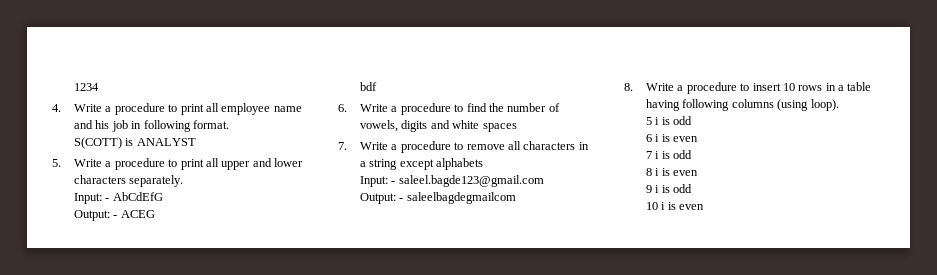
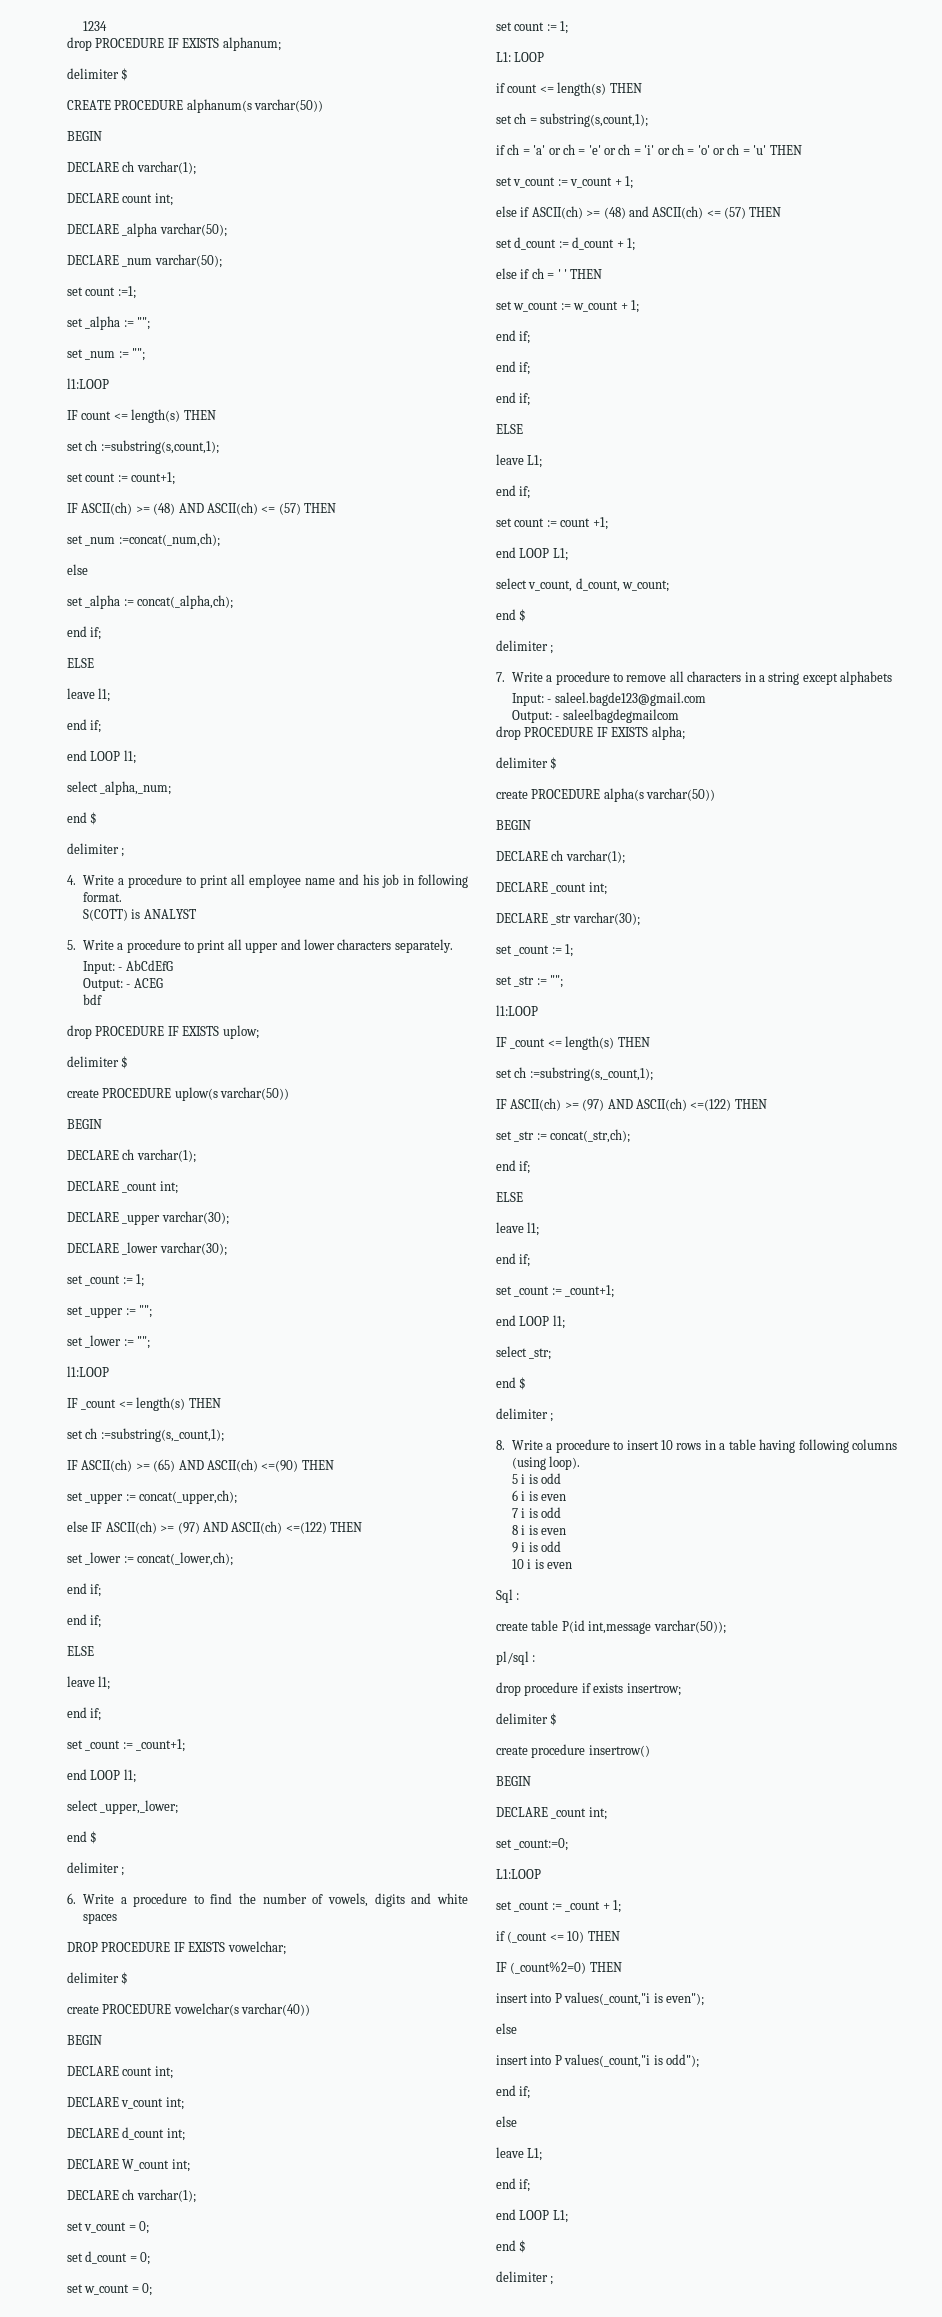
(100, 87) none -> [67,37,281,51] [67,68,129,81] [67,99,324,113] [67,131,102,141] [67,161,196,175] [67,193,173,206] [67,223,227,237] [67,254,222,268] [67,286,136,299] [67,316,151,330] [67,348,146,361] [67,378,109,389] [67,409,216,423] [67,440,219,454] [67,472,176,485] [67,502,336,515] [67,533,220,547] [67,564,88,575] [67,595,234,609] [67,626,102,640] [67,658,94,668] [67,688,111,702] [67,719,102,733] [67,750,136,764] [67,781,172,795] [67,812,98,825] [67,843,125,857] // drop PROCEDURE IF EXISTS alphanum; // delimiter $ // CREATE PROCEDURE alphanum(s varchar(50)) // BEGIN // DECLARE ch varchar(1); // DECLARE count int; // DECLARE _alpha varchar(50); // DECLARE _num varchar(50); // set count :=1; // set _alpha := ""; // set _num := ""; // l1:LOOP // IF count <= length(s) THEN // set ch :=substring(s,count,1); // set count := count+1; // IF ASCII(ch) >= (48) AND ASCII(ch) <= (57) THEN // set _num :=concat(_num,ch); // else // set _alpha := concat(_alpha,ch); // end if; // ELSE // leave l1; // end if; // end LOOP l1; // select _alpha,_num; // end $ // delimiter ;
(378, 86) none -> [67,1025,259,1039] [67,1056,129,1069] [67,1087,290,1101] [67,1119,102,1129] [67,1149,196,1163] [67,1181,178,1194] [67,1211,229,1225] [67,1242,227,1256] [67,1274,145,1287] [67,1305,153,1318] [67,1335,151,1349] [67,1366,109,1377] [67,1397,221,1411] [67,1428,224,1442] [67,1459,334,1472] [67,1490,238,1504] [67,1521,362,1534] [67,1552,234,1566] [67,1583,102,1597] [67,1614,102,1628] [67,1646,94,1656] [67,1676,111,1690] [67,1707,102,1721] [67,1739,186,1752] [67,1769,136,1783] [67,1800,179,1814] [67,1831,98,1844] [67,1862,125,1876] // drop PROCEDURE IF EXISTS uplow; // delimiter $ // create PROCEDURE uplow(s varchar(50)) // BEGIN // DECLARE ch varchar(1); // DECLARE _count int; // DECLARE _upper varchar(30); // DECLARE _lower varchar(30); // set _count := 1; // set _upper := ""; // set _lower := ""; // l1:LOOP // IF _count <= length(s) THEN // set ch :=substring(s,_count,1); // IF ASCII(ch) >= (65) AND ASCII(ch) <=(90) THEN // set _upper := concat(_upper,ch); // else IF ASCII(ch) >= (97) AND ASCII(ch) <=(122) THEN // set _lower := concat(_lower,ch); // end if; // end if; // ELSE // leave l1; // end if; // set _count := _count+1; // end LOOP l1; // select _upper,_lower; // end $ // delimiter ;
(517, 127) none -> [67,1941,286,1955] [67,1972,129,1985] [67,2003,311,2016] [67,2035,102,2045] [67,2066,173,2079] [67,2097,184,2110] [67,2127,185,2141] [67,2159,190,2172] [67,2189,196,2203] [67,2221,150,2234] [67,2251,151,2265] [67,2283,153,2296] [496,21,569,34] [496,52,545,62] [496,82,642,96] [496,113,649,127] [496,144,802,155] [496,176,633,189] [496,206,782,219] [496,237,635,251] [496,268,603,279] [496,300,639,313] [496,330,531,344] [496,361,531,375] [496,392,531,406] [496,424,523,434] [496,454,543,468] [496,485,531,499] [496,517,608,530] [496,547,568,561] [496,578,670,592] [496,609,527,622] [496,640,554,654] // DROP PROCEDURE IF EXISTS vowelchar; // delimiter $ // create PROCEDURE vowelchar(s varchar(40)) // BEGIN // DECLARE count int; // DECLARE v_count int; // DECLARE d_count int; // DECLARE W_count int; // DECLARE ch varchar(1); // set v_count = 0; // set d_count = 0; // set w_count = 0; // set count := 1; // L1: LOOP // if count <= length(s) THEN // set ch = substring(s,count,1); // if ch = 'a' or ch = 'e' or ch = 'i' or ch = 'o' or ch = 'u' THEN // set v_count := v_count + 1; // else if ASCII(ch) >= (48) and ASCII(ch) <= (57) THEN // set d_count := d_count + 1; // else if ch = ' ' THEN // set w_count := w_count + 1; // end if; // end if; // end if; // ELSE // leave L1; // end if; // set count := count +1; // end LOOP L1; // select v_count, d_count, w_count; // end $ // delimiter ;
(516, 198) none -> [496,726,685,740] [496,757,558,770] [496,788,716,802] [496,820,531,830] [496,850,625,864] [496,882,607,895] [496,912,640,926] [496,944,574,957] [496,975,564,988] [496,1005,538,1016] [496,1036,650,1050] [496,1067,653,1081] [496,1098,767,1111] [496,1129,631,1143] [496,1160,531,1174] [496,1192,523,1202] [496,1222,540,1236] [496,1253,531,1267] [496,1285,615,1298] [496,1315,565,1329] [496,1346,552,1360] [496,1377,527,1390] [496,1408,554,1422] // drop PROCEDURE IF EXISTS alpha; // delimiter $ // create PROCEDURE alpha(s varchar(50)) // BEGIN // DECLARE ch varchar(1); // DECLARE _count int; // DECLARE _str varchar(30); // set _count := 1; // set _str := ""; // l1:LOOP // IF _count <= length(s) THEN // set ch :=substring(s,_count,1); // IF ASCII(ch) >= (97) AND ASCII(ch) <=(122) THEN // set _str := concat(_str,ch); // end if; // ELSE // leave l1; // end if; // set _count := _count+1; // end LOOP l1; // select _str; // end $ // delimiter ;
(705, 207) none -> [496,1589,520,1603] [496,1620,726,1634] [496,1651,536,1665] [496,1682,681,1696] [496,1713,558,1726] [496,1744,650,1758] [496,1776,531,1786] [496,1807,607,1820] [496,1838,569,1851] [496,1869,541,1879] [496,1900,621,1913] [496,1931,620,1943] [496,1961,622,1974] [496,1992,704,2006] [496,2023,517,2034] [496,2054,699,2068] [496,2085,531,2099] [496,2116,517,2127] [496,2147,543,2161] [496,2178,531,2192] [496,2209,568,2223] [496,2240,527,2253] [496,2271,554,2285] // Sql : // create table P(id int,message varchar(50)); // pl/sql : // drop procedure if exists insertrow; // delimiter $ // create procedure insertrow() // BEGIN // DECLARE _count int; // set _count:=0; // L1:LOOP // set _count := _count + 1; // if (_count <= 10) THEN // IF (_count%2=0) THEN // insert into P values(_count,"i is even"); // else // insert into P values(_count,"i is odd"); // end if; // else // leave L1; // end if; // end LOOP L1; // end $ // delimiter ;

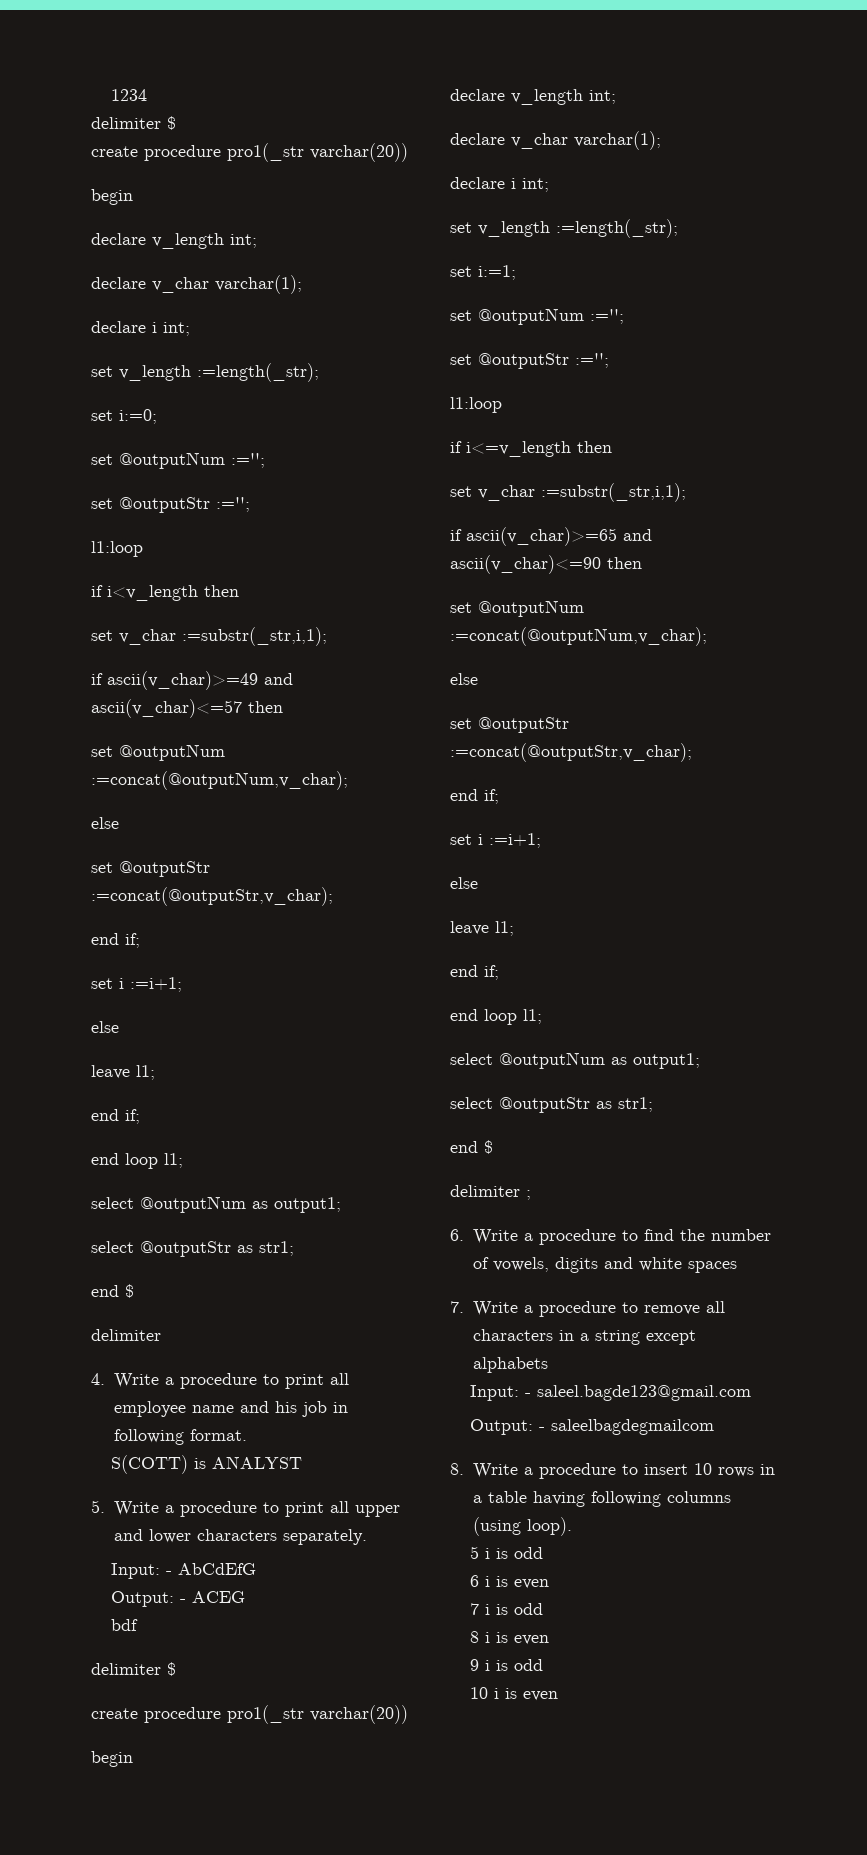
[67,37,281,51] [67,68,129,81] [67,99,324,113] [67,131,102,141] [67,161,196,175] [67,193,173,206] [67,223,227,237] [67,254,222,268] [67,286,136,299] [67,316,151,330] [67,348,146,361] [67,378,109,389] [67,409,216,423] [67,440,219,454] [67,472,176,485] [67,502,336,515] [67,533,220,547] [67,564,88,575] [67,595,234,609] [67,626,102,640] [67,658,94,668] [67,688,111,702] [67,719,102,733] [67,750,136,764] [67,781,172,795] [67,812,98,825] [67,843,125,857] drop PROCEDURE IF EXISTS alphanum; // delimiter $ // CREATE PROCEDURE alphanum(s varchar(50)) // BEGIN // DECLARE ch varchar(1); // DECLARE count int; // DECLARE _alpha varchar(50); // DECLARE _num varchar(50); // set count :=1; // set _alpha := ""; // set _num := ""; // l1:LOOP // IF count <= length(s) THEN // set ch :=substring(s,count,1); // set count := count+1; // IF ASCII(ch) >= (48) AND ASCII(ch) <= (57) THEN // set _num :=concat(_num,ch); // else // set _alpha := concat(_alpha,ch); // end if; // ELSE // leave l1; // end if; // end LOOP l1; // select _alpha,_num; // end $ // delimiter ; -> [91,116,176,130] [91,143,408,162] [91,189,133,205] [91,233,257,249] [91,275,302,294] [91,321,190,336] [91,363,319,382] [91,409,157,424] [91,452,265,469] [91,497,250,513] [91,541,143,557] [91,585,239,601] [91,627,327,646] [91,671,293,690] [91,699,283,718] [91,744,225,761] [91,771,348,790] [91,817,119,829] [91,861,210,877] [91,887,333,906] [91,933,140,948] [91,977,182,992] [91,1021,119,1033] [91,1065,155,1080] [91,1109,140,1124] [91,1153,183,1169] [91,1196,341,1213] [91,1241,294,1257] [91,1284,134,1298] [91,1329,161,1341] delimiter $ // create procedure pro1(_str varchar(20)) // begin // declare v_length int; // declare v_char varchar(1); // declare i int; // set v_length :=length(_str); // set i:=0; // set @outputNum :=''; // set @outputStr :=''; // l1:loop // if i<v_length then // set v_char :=substr(_str,i,1); // if ascii(v_char)>=49 and ascii(v_char)<=57 then // set @outputNum :=concat(@outputNum,v_char); // else // set @outputStr :=concat(@outputStr,v_char); // end if; // set i :=i+1; // else // leave l1; // end if; // end loop l1; // select @outputNum as output1; // select @outputStr as str1; // end $ // delimiter
[67,1025,259,1039] [67,1056,129,1069] [67,1087,290,1101] [67,1119,102,1129] [67,1149,196,1163] [67,1181,178,1194] [67,1211,229,1225] [67,1242,227,1256] [67,1274,145,1287] [67,1305,153,1318] [67,1335,151,1349] [67,1366,109,1377] [67,1397,221,1411] [67,1428,224,1442] [67,1459,334,1472] [67,1490,238,1504] [67,1521,362,1534] [67,1552,234,1566] [67,1583,102,1597] [67,1614,102,1628] [67,1646,94,1656] [67,1676,111,1690] [67,1707,102,1721] [67,1739,186,1752] [67,1769,136,1783] [67,1800,179,1814] drop PROCEDURE IF EXISTS uplow; // delimiter $ // create PROCEDURE uplow(s varchar(50)) // BEGIN // DECLARE ch varchar(1); // DECLARE _count int; // DECLARE _upper varchar(30); // DECLARE _lower varchar(30); // set _count := 1; // set _upper := ""; // set _lower := ""; // l1:LOOP // IF _count <= length(s) THEN // set ch :=substring(s,_count,1); // IF ASCII(ch) >= (65) AND ASCII(ch) <=(90) THEN // set _upper := concat(_upper,ch); // else IF ASCII(ch) >= (97) AND ASCII(ch) <=(122) THEN // set _lower := concat(_lower,ch); // end if; // end if; // ELSE // leave l1; // end if; // set _count := _count+1; // end LOOP l1; // select _upper,_lower; -> [91,1662,176,1676] [91,1705,408,1724] [91,1751,133,1767] [450,89,616,105] [450,131,661,150] [450,177,549,192] [450,219,678,238] [450,265,516,280] [450,308,624,325] [450,353,609,369] [450,397,502,413] [450,441,612,457] [450,483,686,502] [450,527,652,546] [450,555,642,574] [450,600,584,617] [450,627,707,646] [450,673,478,685] [450,717,569,733] [450,743,692,762] [450,789,499,804] [450,833,541,848] [450,877,478,889] [450,921,514,936] [450,965,499,980] [450,1009,542,1025] [450,1052,700,1069] [450,1097,653,1113] delimiter $ // create procedure pro1(_str varchar(20)) // begin // declare v_length int; // declare v_char varchar(1); // declare i int; // set v_length :=length(_str); // set i:=1; // set @outputNum :=''; // set @outputStr :=''; // l1:loop // if i<=v_length then // set v_char :=substr(_str,i,1); // if ascii(v_char)>=65 and ascii(v_char)<=90 then // set @outputNum :=concat(@outputNum,v_char); // else // set @outputStr :=concat(@outputStr,v_char); // end if; // set i :=i+1; // else // leave l1; // end if; // end loop l1; // select @outputNum as output1; // select @outputStr as str1;
[67,1941,286,1955] [67,1972,129,1985] [67,2003,311,2016] [67,2035,102,2045] [67,2066,173,2079] [67,2097,184,2110] [67,2127,185,2141] [67,2159,190,2172] [67,2189,196,2203] [67,2221,150,2234] [67,2251,151,2265] [67,2283,153,2296] [496,21,569,34] [496,52,545,62] [496,82,642,96] [496,113,649,127] [496,144,802,155] [496,176,633,189] [496,206,782,219] [496,237,635,251] [496,268,603,279] [496,300,639,313] [496,330,531,344] [496,361,531,375] [496,392,531,406] [496,424,523,434] [496,454,543,468] [496,485,531,499] [496,517,608,530] [496,547,568,561] [496,578,670,592] [496,609,527,622] [496,640,554,654] // DROP PROCEDURE IF EXISTS vowelchar; // delimiter $ // create PROCEDURE vowelchar(s varchar(40)) // BEGIN // DECLARE count int; // DECLARE v_count int; // DECLARE d_count int; // DECLARE W_count int; // DECLARE ch varchar(1); // set v_count = 0; // set d_count = 0; // set w_count = 0; // set count := 1; // L1: LOOP // if count <= length(s) THEN // set ch = substring(s,count,1); // if ch = 'a' or ch = 'e' or ch = 'i' or ch = 'o' or ch = 'u' THEN // set v_count := v_count + 1; // else if ASCII(ch) >= (48) and ASCII(ch) <= (57) THEN // set d_count := d_count + 1; // else if ch = ' ' THEN // set w_count := w_count + 1; // end if; // end if; // end if; // ELSE // leave L1; // end if; // set count := count +1; // end LOOP L1; // select v_count, d_count, w_count; // end $ // delimiter ; -> (737, 1267) none
[496,726,685,740] [496,757,558,770] [496,788,716,802] [496,820,531,830] [496,850,625,864] [496,882,607,895] [496,912,640,926] [496,944,574,957] [496,975,564,988] [496,1005,538,1016] [496,1036,650,1050] [496,1067,653,1081] [496,1098,767,1111] [496,1129,631,1143] [496,1160,531,1174] [496,1192,523,1202] [496,1222,540,1236] [496,1253,531,1267] [496,1285,615,1298] [496,1315,565,1329] [496,1346,552,1360] [496,1377,527,1390] [496,1408,554,1422] // drop PROCEDURE IF EXISTS alpha; // delimiter $ // create PROCEDURE alpha(s varchar(50)) // BEGIN // DECLARE ch varchar(1); // DECLARE _count int; // DECLARE _str varchar(30); // set _count := 1; // set _str := ""; // l1:LOOP // IF _count <= length(s) THEN // set ch :=substring(s,_count,1); // IF ASCII(ch) >= (97) AND ASCII(ch) <=(122) THEN // set _str := concat(_str,ch); // end if; // ELSE // leave l1; // end if; // set _count := _count+1; // end LOOP l1; // select _str; // end $ // delimiter ; -> (715, 1427) none
[496,1589,520,1603] [496,1620,726,1634] [496,1651,536,1665] [496,1682,681,1696] [496,1713,558,1726] [496,1744,650,1758] [496,1776,531,1786] [496,1807,607,1820] [496,1838,569,1851] [496,1869,541,1879] [496,1900,621,1913] [496,1931,620,1943] [496,1961,622,1974] [496,1992,704,2006] [496,2023,517,2034] [496,2054,699,2068] [496,2085,531,2099] [496,2116,517,2127] [496,2147,543,2161] [496,2178,531,2192] [496,2209,568,2223] [496,2240,527,2253] [496,2271,554,2285] // Sql : // create table P(id int,message varchar(50)); // pl/sql : // drop procedure if exists insertrow; // delimiter $ // create procedure insertrow() // BEGIN // DECLARE _count int; // set _count:=0; // L1:LOOP // set _count := _count + 1; // if (_count <= 10) THEN // IF (_count%2=0) THEN // insert into P values(_count,"i is even"); // else // insert into P values(_count,"i is odd"); // end if; // else // leave L1; // end if; // end LOOP L1; // end $ // delimiter ; -> (559, 1696) none

